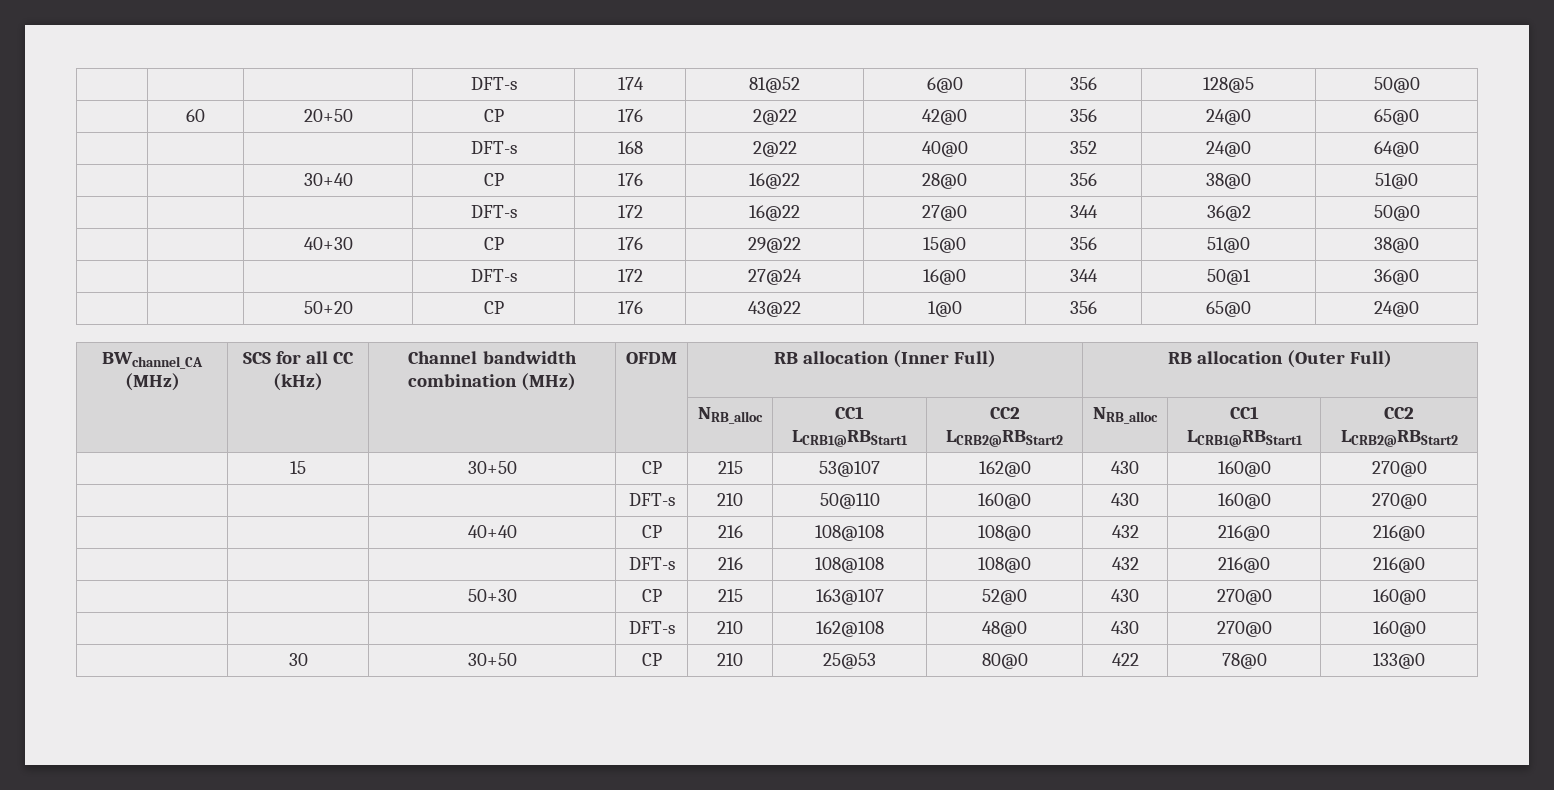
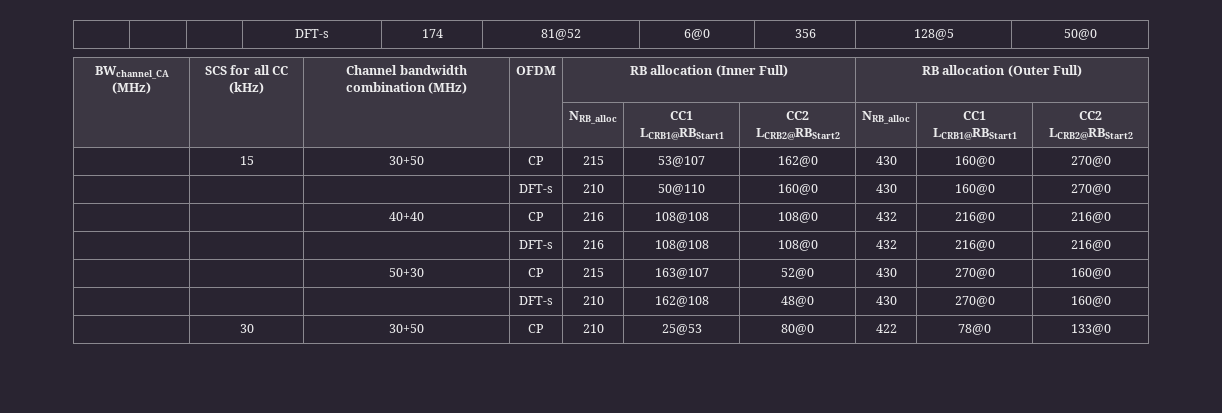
[186,109,205,122] [303,109,353,122] [483,109,504,122] [617,109,643,122] [752,109,797,125] [922,109,967,125] [1070,109,1097,122] [1206,109,1251,125] [1374,109,1419,125] [470,141,517,154] [617,141,643,154] [752,141,797,157] [921,141,968,157] [1070,141,1097,154] [1206,141,1251,157] [1374,141,1419,157] [303,173,353,186] [483,173,504,186] [617,173,643,186] [749,173,800,189] [922,173,967,189] [1070,173,1097,186] [1206,173,1251,189] [1375,173,1418,189] [470,205,517,218] [617,205,643,218] [749,205,800,221] [922,205,967,221] [1070,205,1098,218] [1206,205,1251,221] [1373,205,1420,221] [303,237,353,250] [483,237,504,250] [617,237,643,250] [748,237,801,253] [923,237,966,253] [1070,237,1097,250] [1207,237,1250,253] [1374,237,1419,253] [470,269,517,282] [617,269,643,282] [748,269,802,285] [923,269,966,285] [1070,269,1098,282] [1207,269,1251,285] [1374,269,1419,285] [303,301,353,314] [483,301,504,314] [617,301,643,314] [748,301,801,317] [927,301,962,317] [1070,301,1097,314] [1206,301,1251,317] [1374,301,1419,317] // | 60 | 20+50 | CP | 176 | 2@22 | 42@0 | 356 | 24@0 | 65@0 // | | | DFT-s | 168 | 2@22 | 40@0 | 352 | 24@0 | 64@0 // | | 30+40 | CP | 176 | 16@22 | 28@0 | 356 | 38@0 | 51@0 // | | | DFT-s | 172 | 16@22 | 27@0 | 344 | 36@2 | 50@0 // | | 40+30 | CP | 176 | 29@22 | 15@0 | 356 | 51@0 | 38@0 // | | | DFT-s | 172 | 27@24 | 16@0 | 344 | 50@1 | 36@0 // | | 50+20 | CP | 176 | 43@22 | 1@0 | 356 | 65@0 | 24@0 -> (1097, 34) none

